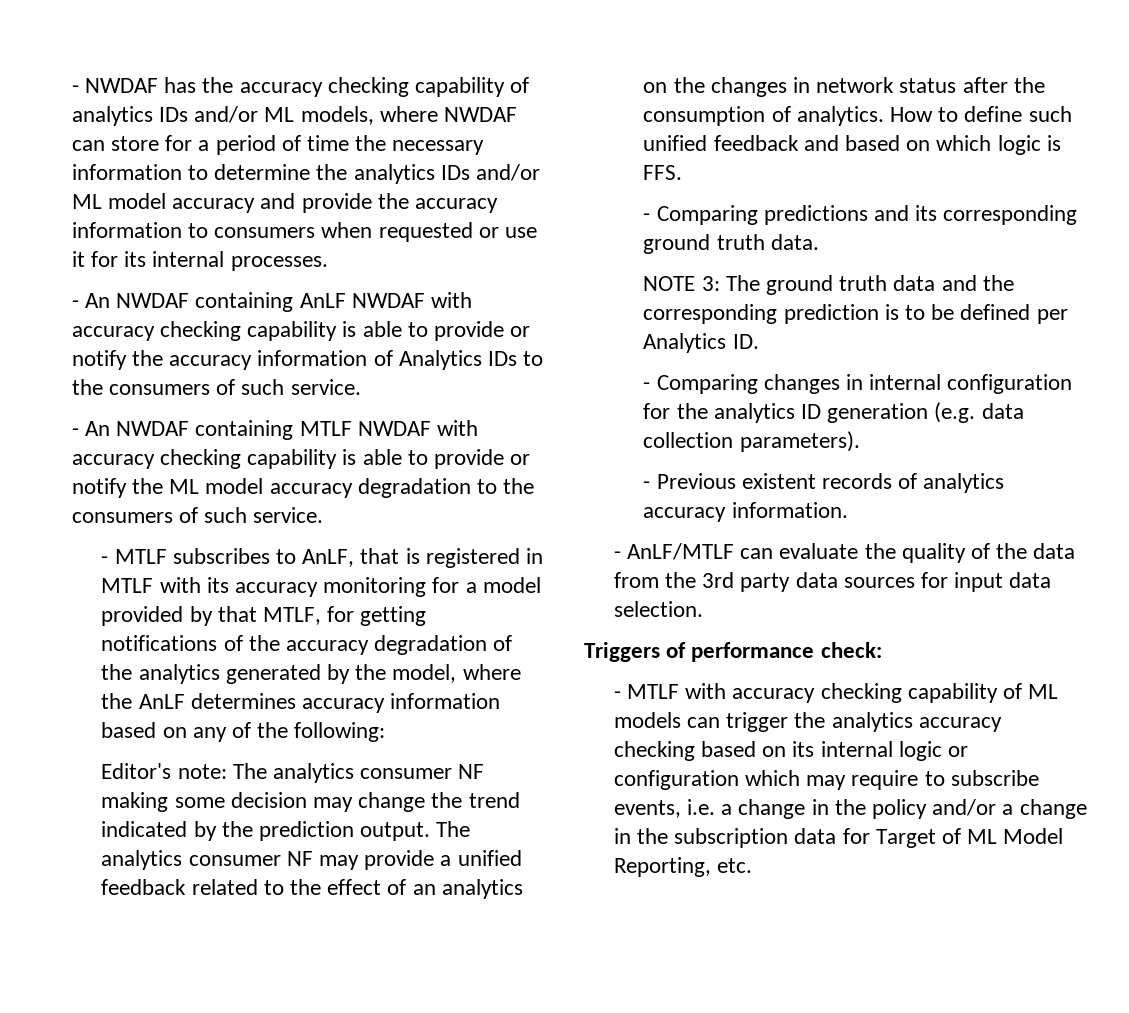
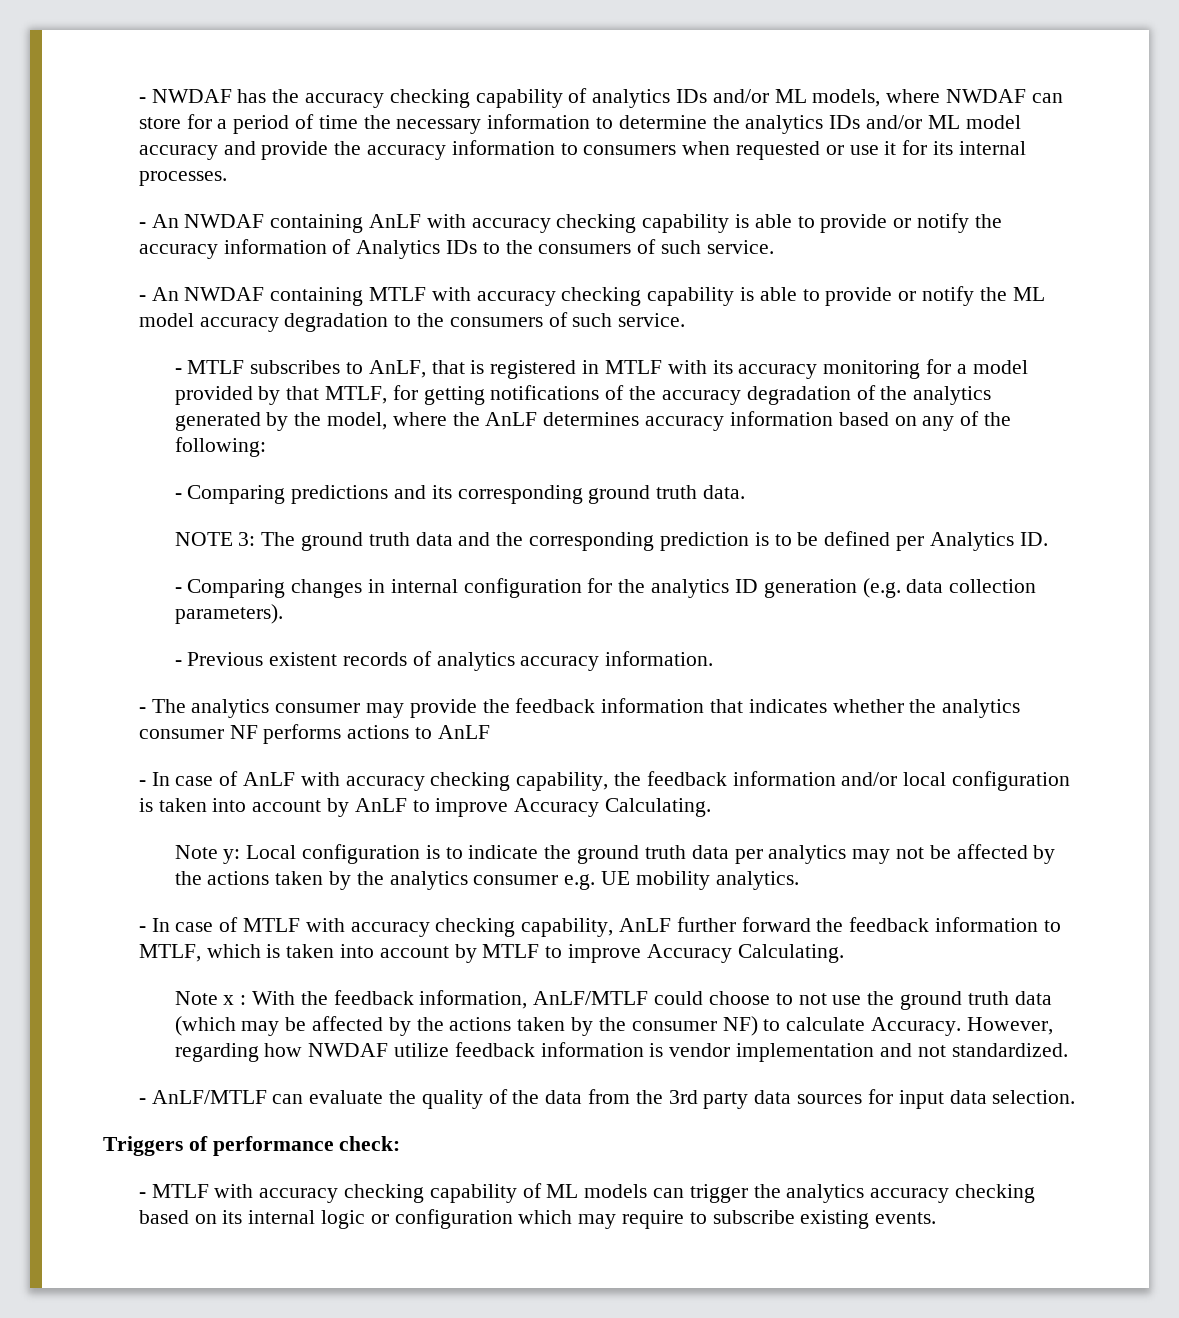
[351,293,425,308] NWDAF -> (422, 221) none
[357,421,431,436] NWDAF -> (427, 294) none
[101,763,485,783] [101,792,520,812] [101,821,471,841] [101,850,522,870] [101,879,523,899] [643,77,1045,97] [643,106,1072,126] [643,135,1061,155] [643,165,683,180] // Editor's note: The analytics consumer NF making some decision may change the trend indicated by the prediction output. The analytics consumer NF may provide a unified feedback related to the effect of an analytics on the changes in network status after the consumption of analytics. How to define such unified feedback and based on which logic is FFS. -> (266, 447) none
(848, 510) none -> [138,698,1021,718] [138,724,490,744] [138,771,1071,791] [138,798,712,817] [174,844,1056,864] [174,871,799,890] [138,917,1061,937] [138,944,844,963] [174,990,1052,1010] [174,1016,1053,1036] [174,1042,1068,1062] // - The analytics consumer may provide the feedback information that indicates whether the analytics consumer NF performs actions to AnLF // - In case of AnLF with accuracy checking capability, the feedback information and/or local configuration is taken into account by AnLF to improve Accuracy Calculating. // Note y: Local configuration is to indicate the ground truth data per analytics may not be affected by the actions taken by the analytics consumer e.g. UE mobility analytics. // - In case of MTLF with accuracy checking capability, AnLF further forward the feedback information to MTLF, which is taken into account by MTLF to improve Accuracy Calculating. // Note x : With the feedback information, AnLF/MTLF could choose to not use the ground truth data (which may be affected by the actions taken by the consumer NF) to calculate Accuracy. However, regarding how NWDAF utilize feedback information is vendor implementation and not standardized.
[613,799,1087,819] [613,828,1064,848] [613,857,752,877] events, i.e. a change in the policy and/or a change in the subscription data for Target of ML Model Reporting, etc. -> [800,1210,937,1229] existing events.

